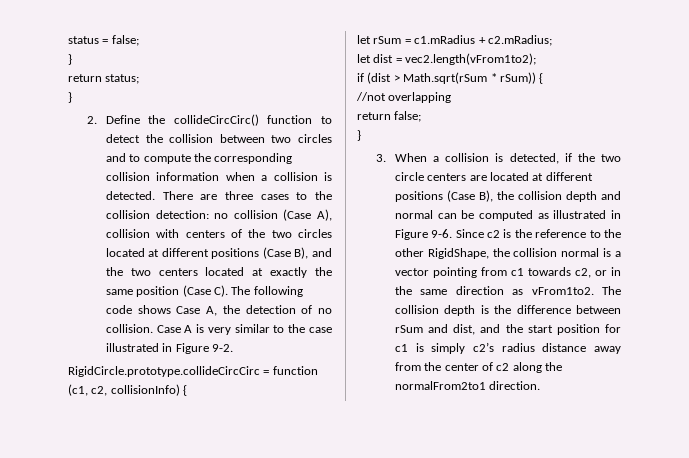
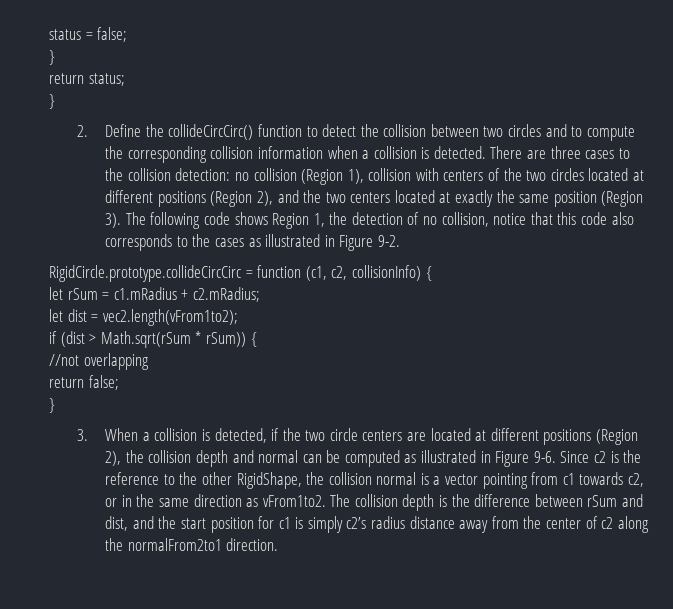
[283,209,332,221] (Case A), -> [301,169,364,185] (Region 1),
[262,247,309,259] (Case B), -> [210,191,273,207] (Region 2),
[182,285,229,297] (Case C). -> [601,191,644,207] [105,213,122,228] (Region 3).
[176,306,218,316] Case A, -> [272,213,325,229] Region 1,
[105,324,333,335] collision. Case A is very similar to the case -> [441,212,634,227] [105,234,261,251] collision, notice that this code also corresponds to the cases as
[446,190,493,202] (Case B), -> [596,429,639,445] [105,451,122,466] (Region 2),

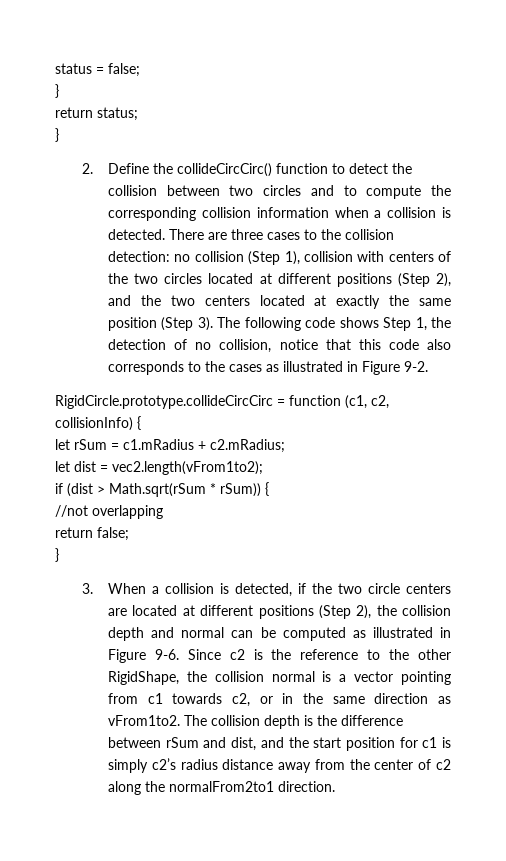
[301,169,344,185] (Region -> [248,251,281,265] (Step
[210,191,253,207] (Region -> [397,273,430,287] (Step
[601,191,644,207] (Region -> [161,317,194,331] (Step
[272,213,310,229] Region -> [383,317,412,331] Step
[596,429,639,445] (Region -> [318,605,351,619] (Step

